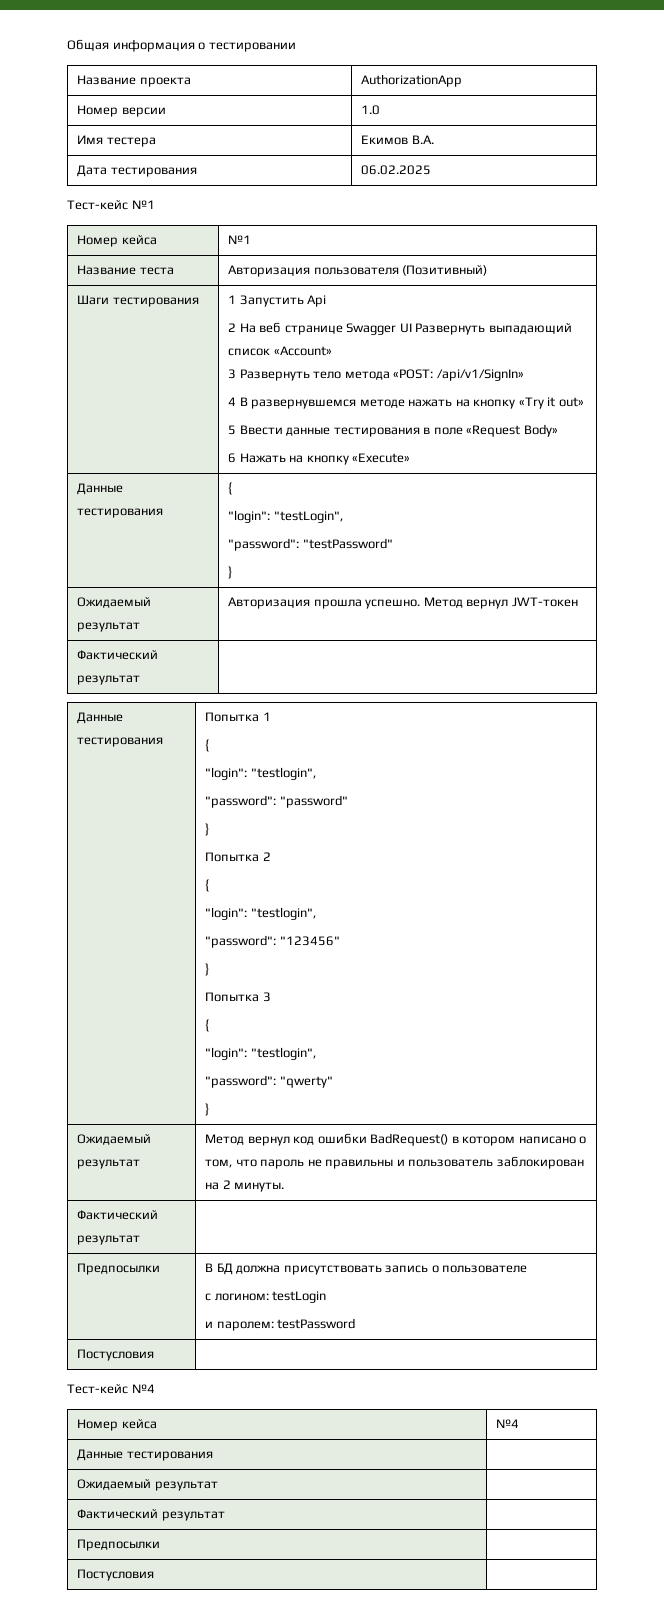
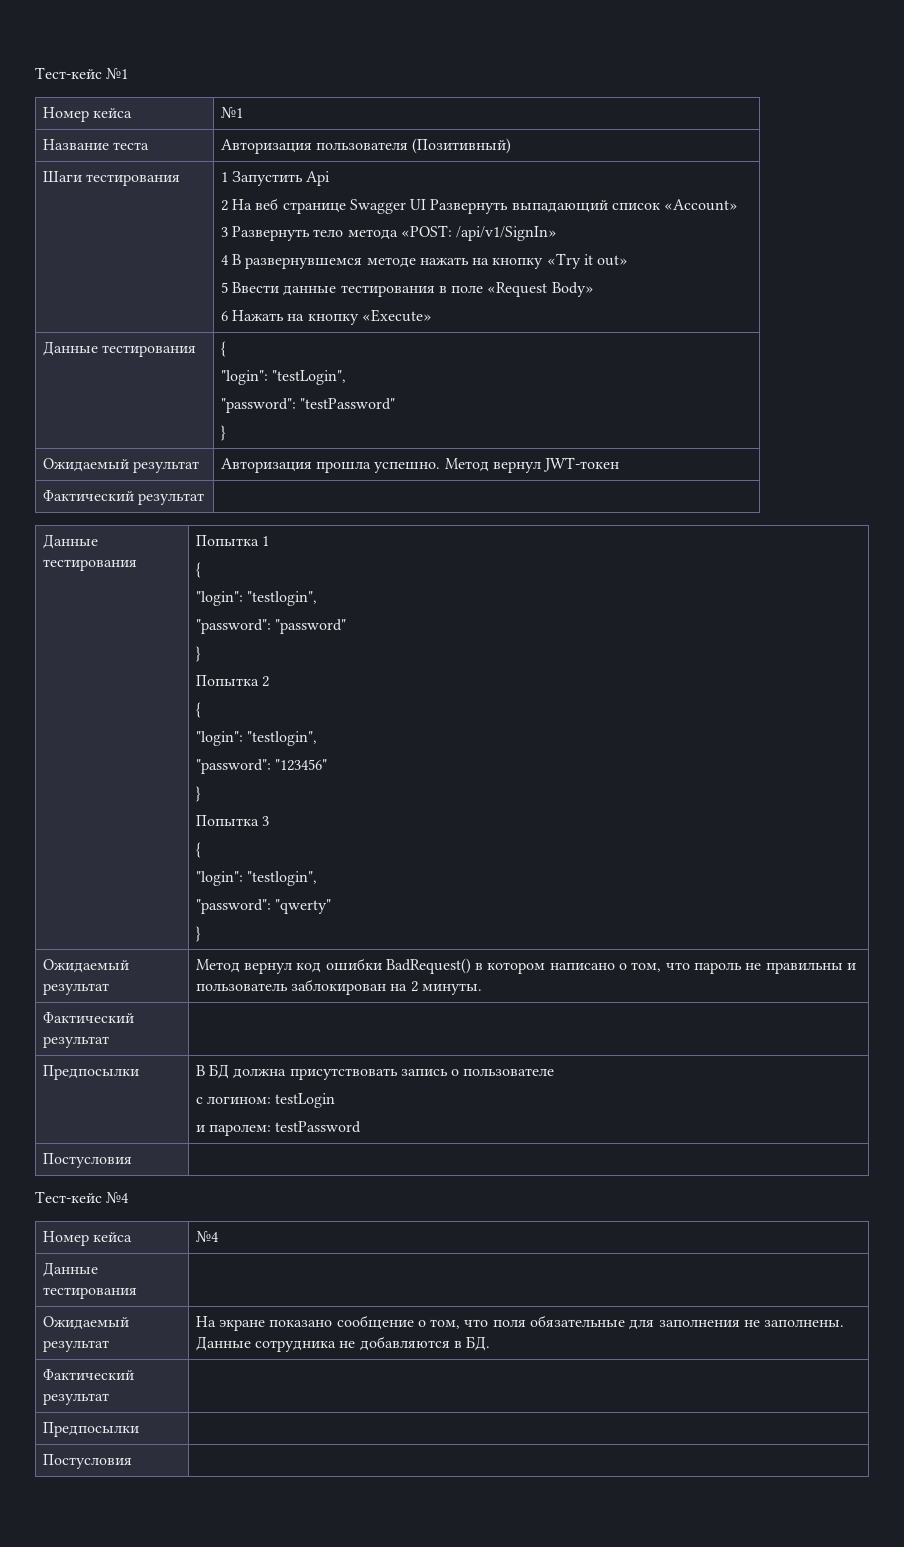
[67,39,296,52] [77,75,191,87] [361,74,463,87] [77,105,166,117] [361,105,381,115] [77,135,156,147] [361,135,434,145] [77,165,197,177] [361,165,432,175] Общая информация о тестировании // Название проекта | AuthorizationApp // Номер версии | 1.0 // Имя тестера | Екимов В.А. // Дата тестирования | 06.02.2025 // -> (35, 73) none
(218, 1486) none -> [195,1315,845,1331] [195,1336,491,1352] На экране показано сообщение о том, что поля обязательные для заполнения не заполнены. Данные сотрудника не добавляются в БД.

